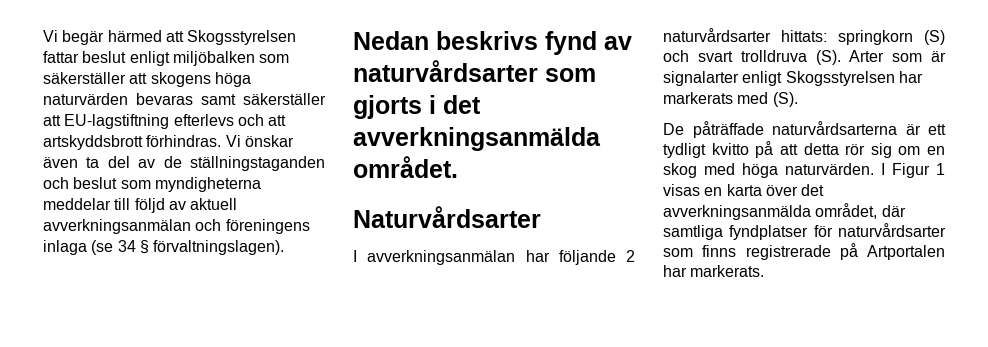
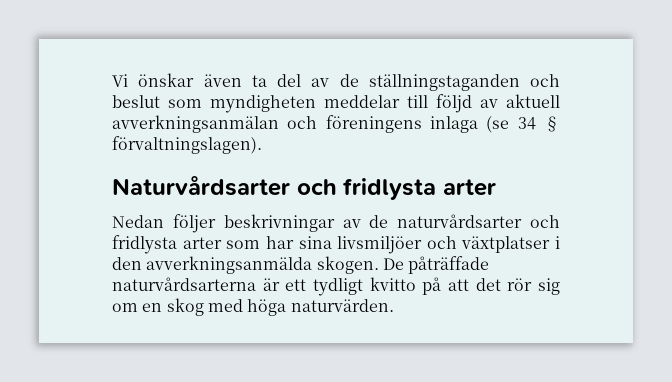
[43,30,297,45] [43,51,290,66] [43,72,251,87] [43,93,326,105] [43,114,287,129] [43,135,241,150] Vi begär härmed att Skogsstyrelsen fattar beslut enligt miljöbalken som säkerställer att skogens höga naturvärden bevaras samt säkerställer att EU-lagstiftning efterlevs och att artskyddsbrott förhindras. Vi -> [112,74,128,87] Vi
[154,177,261,192] myndigheterna -> [210,95,316,113] myndigheten
[353,31,632,55] [353,60,596,82] [353,95,481,119] [353,127,601,151] [353,156,458,178] [353,206,541,228] [353,250,635,265] [663,28,945,45] [663,50,946,65] [663,71,923,86] [663,92,798,107] Nedan beskrivs fynd av naturvårdsarter som gjorts i det avverkningsanmälda området. // Naturvårdsarter // I avverkningsanmälan har följande 2 naturvårdsarter hittats: springkorn (S) och svart trolldruva (S). Arter som är signalarter enligt Skogsstyrelsen har markerats med (S). // -> [112,176,496,200] [112,214,560,233] [112,235,560,254] [112,256,379,274] Naturvårdsarter och fridlysta arter // Nedan följer beskrivningar av de naturvårdsarter och fridlysta arter som har sina livsmiljöer och växtplatser i den avverkningsanmälda skogen.
[803,143,839,155] detta -> [475,278,501,291] det
[881,163,945,178] [663,184,825,196] [663,203,906,220] [663,223,946,240] [663,243,945,260] [663,265,765,277] I Figur 1 visas en karta över det avverkningsanmälda området, där samtliga fyndplatser för naturvårdsarter som finns registrerade på Artportalen har markerats. -> (394, 305) none

